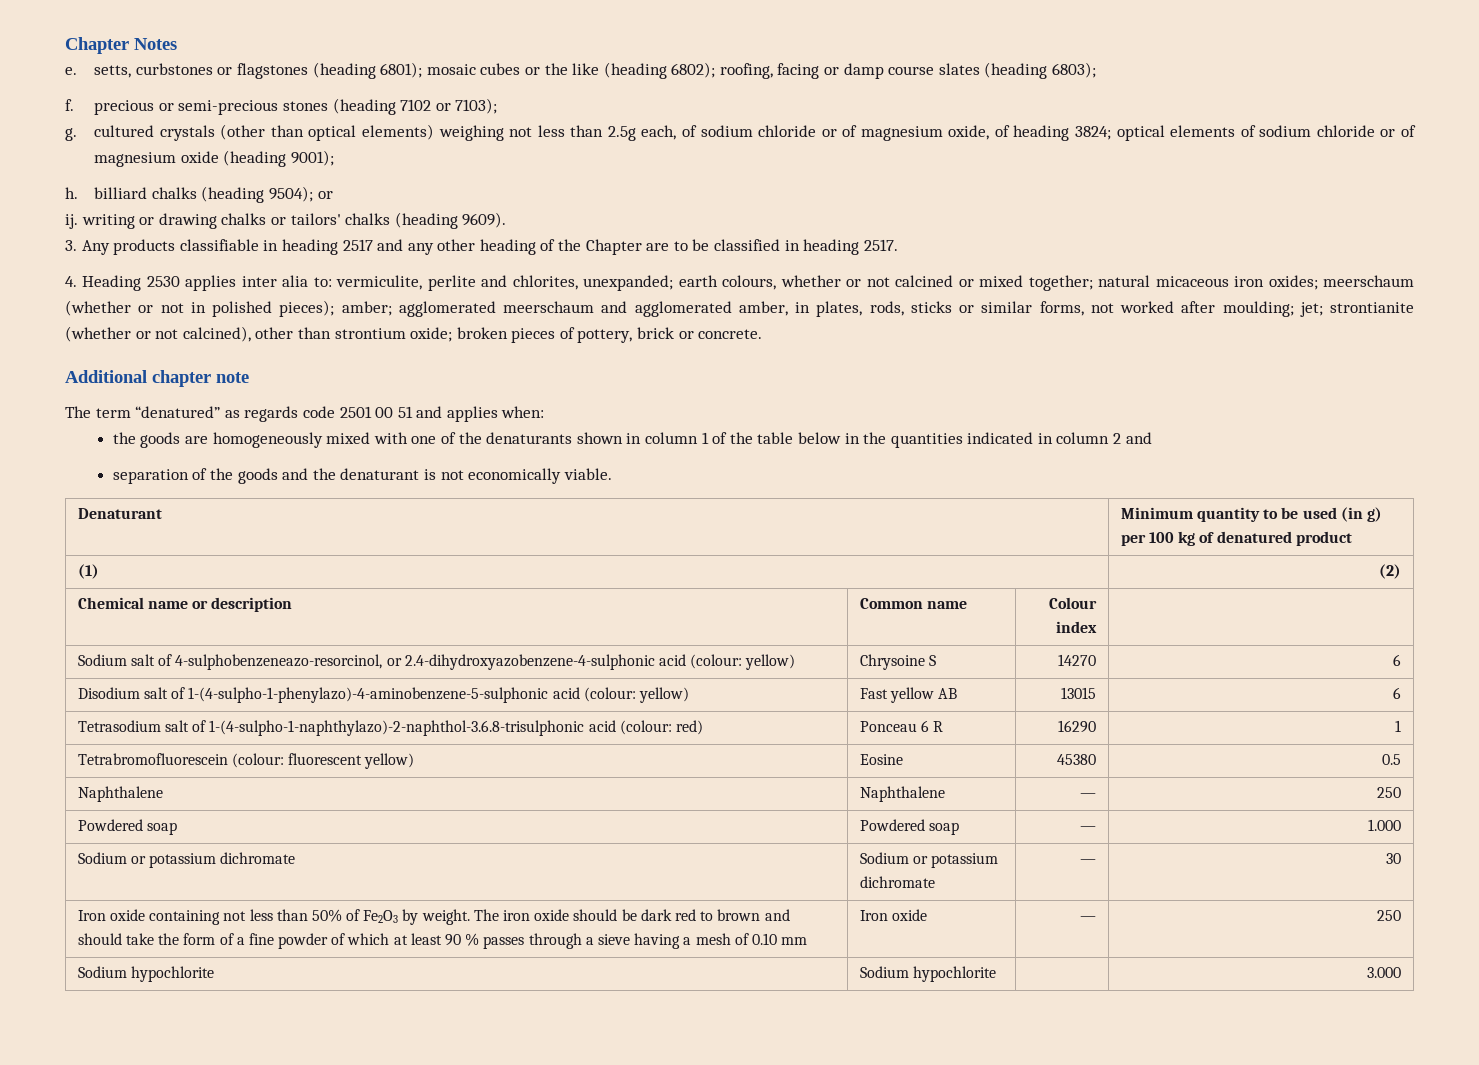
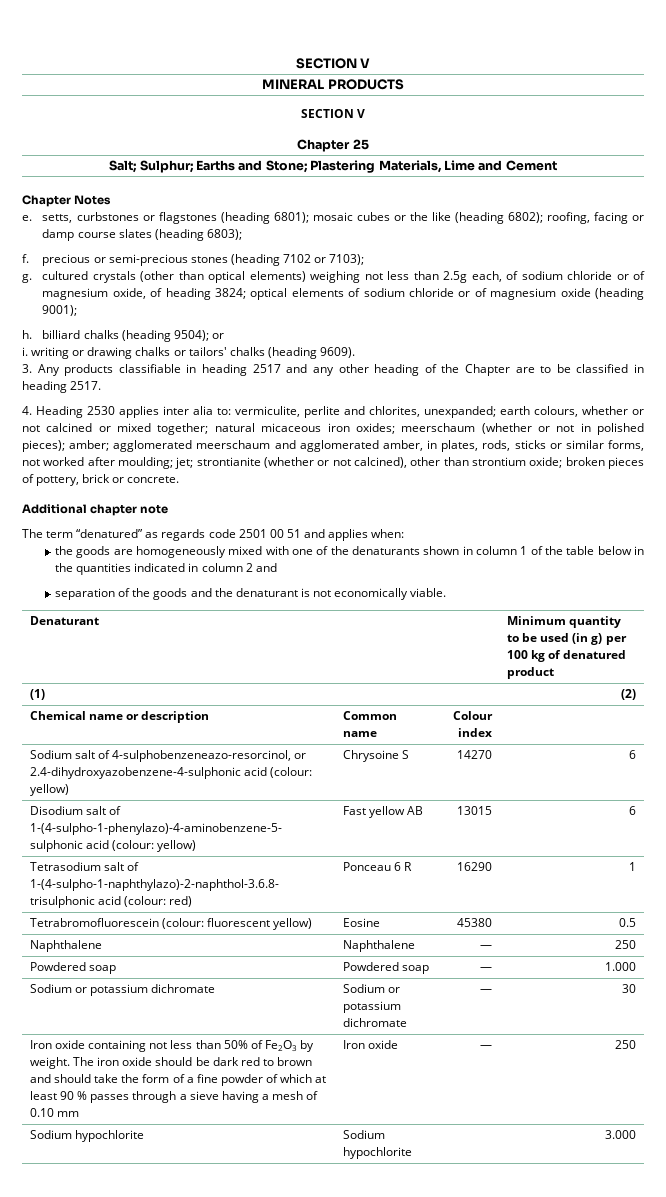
(65, 45) none -> [295,58,371,69] [262,79,404,90] [300,109,366,118] [297,139,369,152] [109,160,557,173] SECTION V // MINERAL PRODUCTS // SECTION V // Chapter 25 // Salt; Sulphur; Earths and Stone; Plastering Materials, Lime and Cement //
[65,214,78,229] ij. -> [22,347,28,356] i.

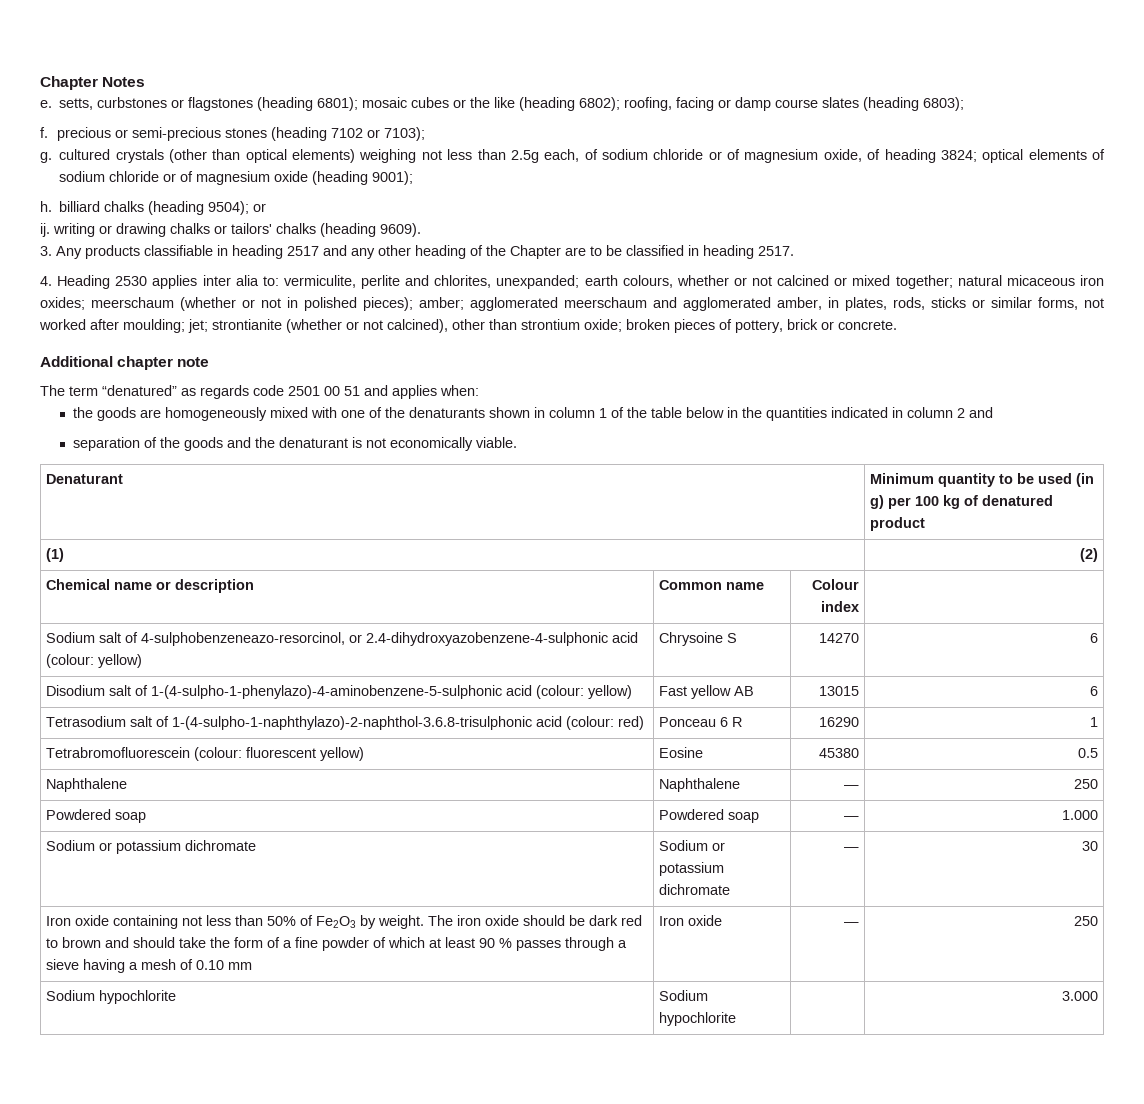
[295,58,371,69] [262,79,404,90] [300,109,366,118] [297,139,369,152] [109,160,557,173] SECTION V // MINERAL PRODUCTS // SECTION V // Chapter 25 // Salt; Sulphur; Earths and Stone; Plastering Materials, Lime and Cement // -> (40, 83) none
[22,347,28,356] i. -> [40,223,50,237] ij.

